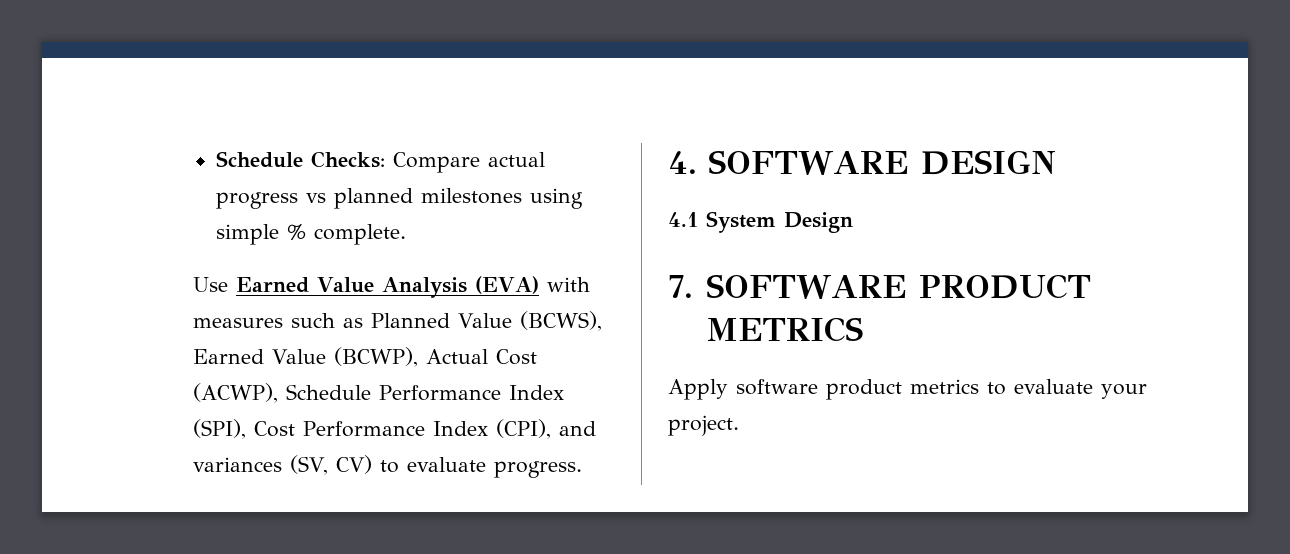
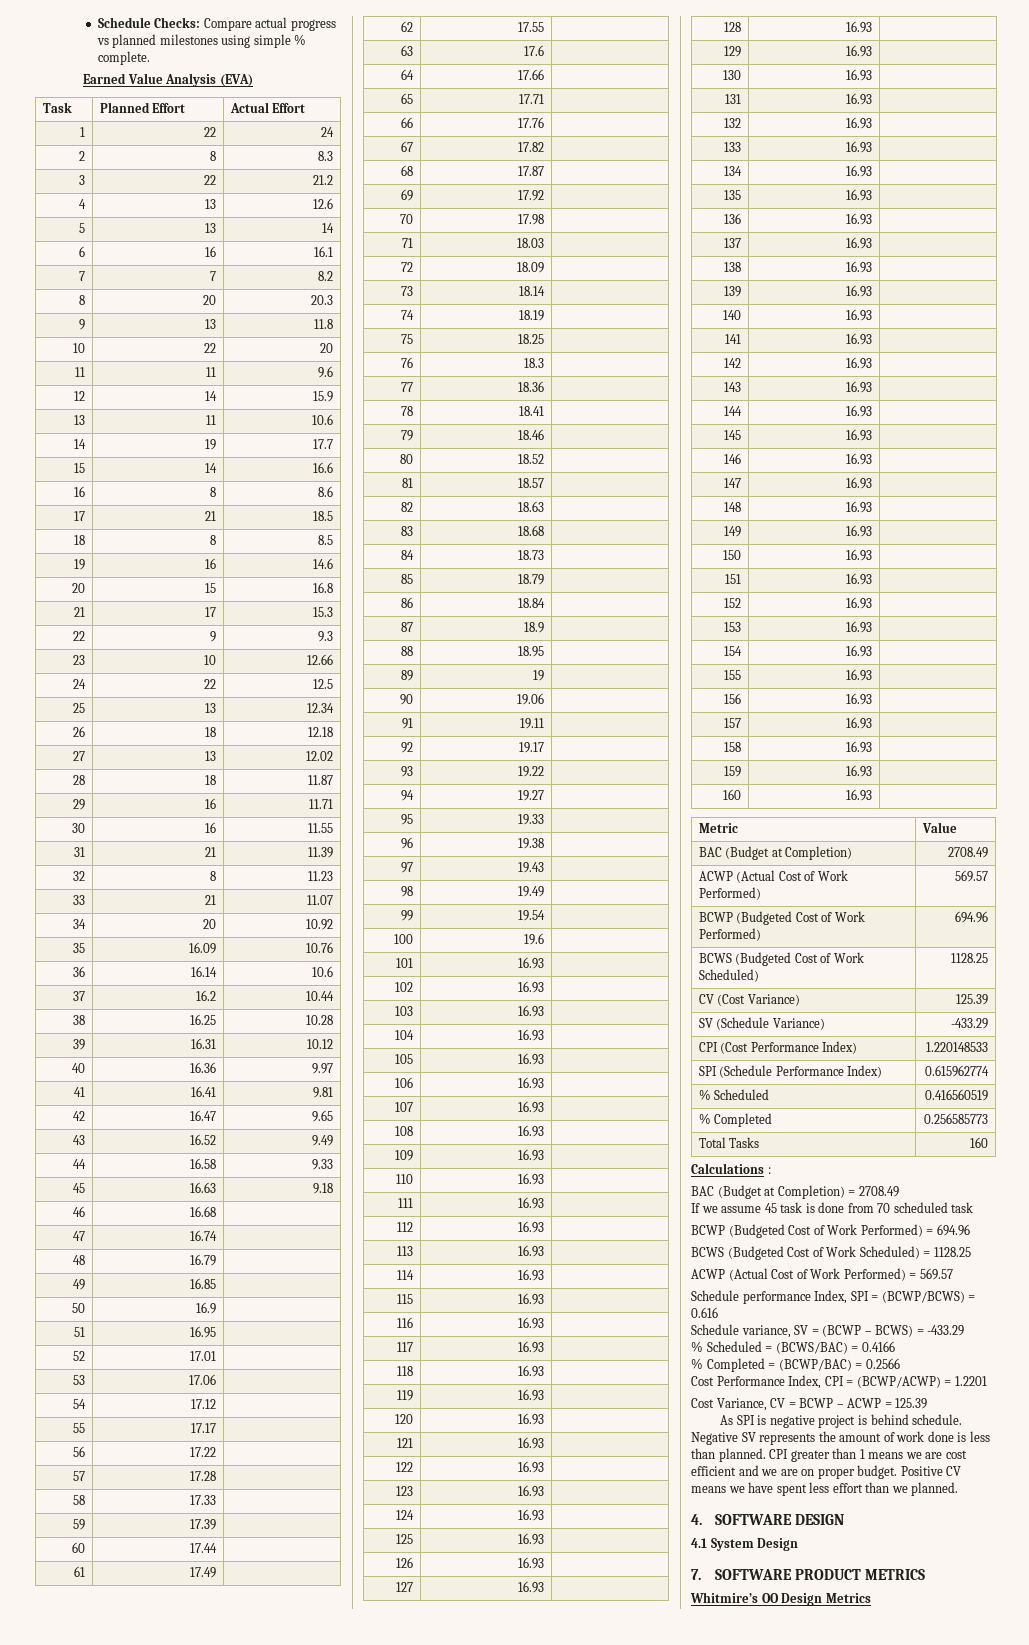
[192,277,228,292] Use -> (150, 58) none
[547,277,591,292] [192,311,603,331] [192,347,538,367] [192,383,564,403] [192,419,596,439] [192,455,583,478] with measures such as Planned Value (BCWS), Earned Value (BCWP), Actual Cost (ACWP), Schedule Performance Index (SPI), Cost Performance Index (CPI), and variances (SV, CV) to evaluate progress. -> [42,102,72,113] [99,102,186,113] [229,102,306,113] [80,127,86,137] [204,127,217,137] [321,127,335,137] [79,151,86,161] [210,151,217,161] [318,151,334,161] [79,175,86,185] [204,175,217,185] [313,175,334,185] [79,199,87,209] [205,199,217,209] [313,198,334,209] [79,223,86,233] [205,223,217,233] [322,223,335,233] [79,246,86,257] [205,246,217,257] [314,246,334,257] [79,271,86,281] [210,271,217,281] [318,271,334,281] [79,295,86,305] [203,295,217,305] [311,295,334,305] [79,319,86,330] [205,319,217,329] [314,319,334,329] [73,343,86,353] [204,343,217,353] [320,343,334,353] [75,367,86,377] [206,367,217,377] [318,366,334,378] [74,391,86,401] [205,391,218,401] [313,391,334,402] [74,415,86,425] [206,415,217,425] [312,414,334,425] [74,439,87,449] [205,439,217,450] [313,439,334,449] [74,463,86,473] [205,463,218,473] [313,462,334,473] [74,486,86,497] [210,487,217,497] [318,486,334,497] [74,511,86,521] [205,511,217,521] [313,511,334,521] [74,535,86,545] [210,535,217,545] [318,535,334,545] [74,559,86,570] [205,558,217,569] [313,558,334,569] [72,583,86,593] [205,583,217,593] [313,582,334,593] [74,607,86,617] [205,607,217,617] [313,607,334,617] [73,631,86,641] [210,631,217,642] [318,631,334,642] [73,655,86,665] [204,655,217,665] [307,654,334,665] [73,679,87,689] [204,679,217,689] [313,679,334,689] [73,703,86,713] [205,703,217,713] [307,703,335,713] [73,726,86,737] [205,727,217,737] [308,727,334,737] [73,751,86,761] [205,751,217,761] [306,751,334,761] [73,775,86,785] [205,775,217,785] [308,775,334,785] [73,799,86,810] [205,798,217,809] [309,799,334,809] [72,823,86,833] [205,822,217,833] [308,823,334,833] [74,847,86,857] [205,847,217,857] [308,847,334,858] [73,871,86,881] [210,871,217,881] [308,871,334,881] [73,895,86,905] [205,895,217,905] [307,895,334,905] [73,919,87,929] [203,919,217,929] [306,919,334,930] [73,943,86,953] [189,942,217,954] [306,942,334,953] [73,966,86,977] [191,966,218,977] [312,966,334,977] [73,991,86,1001] [196,990,217,1001] [306,991,335,1001] [73,1015,86,1025] [190,1014,217,1025] [306,1015,334,1025] [73,1039,86,1050] [191,1038,217,1049] [307,1039,334,1049] [72,1063,86,1073] [190,1062,217,1073] [312,1063,334,1074] [74,1087,86,1097] [191,1086,217,1097] [313,1087,334,1098] [73,1111,86,1121] [190,1110,217,1121] [312,1110,334,1122] [73,1135,86,1145] [190,1134,217,1145] [312,1135,334,1146] [73,1159,87,1169] [190,1158,217,1169] [312,1159,334,1170] [73,1183,86,1193] [190,1182,217,1193] [313,1183,334,1194] [73,1206,86,1217] [190,1206,217,1217] [73,1231,86,1241] [190,1230,218,1241] [73,1255,86,1265] [190,1254,217,1266] [73,1279,86,1290] [190,1278,217,1289] [72,1303,86,1313] [196,1302,217,1314] [74,1327,86,1337] [190,1326,217,1338] [73,1351,86,1361] [190,1351,217,1361] [73,1375,86,1385] [189,1374,217,1385] [73,1399,87,1409] [191,1399,217,1409] [73,1423,86,1433] [191,1423,217,1433] [73,1446,86,1457] [190,1447,217,1457] [73,1471,86,1481] [190,1471,217,1481] [73,1495,86,1505] [190,1495,217,1505] [73,1519,86,1530] [190,1519,217,1530] [72,1542,86,1553] [190,1543,218,1553] [74,1566,86,1577] [190,1567,217,1578] [401,21,414,32] [518,22,545,32] [401,45,414,56] [524,45,545,56] [401,69,415,80] [518,69,545,80] [401,93,414,104] [519,94,545,104] [401,117,414,128] [518,117,545,128] [401,141,414,152] [518,142,545,152] [401,165,414,176] [518,166,545,176] [401,189,414,201] [518,190,545,201] [400,214,414,224] [518,214,545,225] [402,238,414,248] [517,238,545,248] [401,262,414,272] [517,262,545,273] [401,286,414,296] [519,286,546,296] [401,310,415,320] [519,310,545,321] [401,334,414,344] [518,334,545,344] [401,357,414,368] [524,358,545,368] [401,382,414,392] [518,381,545,392] [401,406,414,416] [519,406,545,416] [401,430,414,441] [518,429,545,440] [400,454,414,464] [518,454,545,464] [402,478,414,488] [518,478,545,488] [401,502,414,512] [518,501,545,512] [401,526,414,536] [518,525,545,536] [401,550,415,560] [518,550,545,560] [401,574,414,584] [518,574,545,585] [401,597,414,608] [518,598,546,608] [401,622,414,632] [524,622,545,633] [401,646,414,656] [518,646,545,657] [401,670,414,681] [533,670,545,681] [400,694,414,705] [517,693,545,705] [402,718,414,729] [520,718,545,729] [401,742,414,753] [519,742,545,753] [401,766,414,777] [518,766,545,777] [401,790,415,801] [518,790,545,801] [401,814,414,825] [518,814,545,825] [401,837,414,849] [518,838,545,849] [401,862,414,873] [518,862,545,873] [401,886,414,897] [518,886,545,897] [401,910,414,921] [518,910,546,921] [394,934,414,944] [524,933,545,945] [396,958,414,968] [518,957,545,969] [395,982,414,992] [518,981,545,993] [395,1006,414,1016] [518,1005,545,1017] [395,1030,415,1040] [518,1029,545,1041] [395,1054,414,1064] [518,1053,545,1065] [395,1077,414,1088] [518,1077,545,1089] [395,1102,414,1112] [518,1101,545,1113] [395,1126,414,1136] [518,1125,545,1137] [395,1150,414,1161] [518,1149,545,1161] [396,1174,414,1184] [518,1173,545,1185] [398,1198,414,1208] [518,1197,545,1209] [397,1222,414,1232] [518,1221,545,1233] [397,1246,414,1256] [518,1245,545,1257] [397,1270,415,1280] [518,1269,545,1281] [397,1294,414,1304] [518,1293,545,1305] [397,1317,414,1328] [518,1317,545,1329] [397,1342,414,1352] [518,1341,545,1353] [397,1366,414,1376] [518,1365,545,1377] [397,1390,414,1401] [518,1389,545,1401] [395,1414,414,1424] [518,1413,545,1425] [397,1438,414,1448] [518,1437,545,1449] [396,1462,414,1472] [518,1461,545,1473] [396,1486,414,1496] [518,1485,545,1497] [396,1510,415,1520] [518,1509,545,1521] [396,1534,414,1544] [518,1533,545,1545] [396,1557,414,1568] [518,1557,545,1569] [396,1582,414,1592] [518,1581,545,1593] [724,22,742,32] [846,21,873,33] [724,46,742,57] [846,45,873,57] [723,70,742,80] [846,69,873,81] [725,94,742,104] [846,93,873,105] [724,118,742,128] [846,117,873,129] [724,142,742,152] [846,141,873,153] [724,166,743,176] [846,165,873,177] [724,190,742,200] [846,189,873,201] [724,213,742,224] [846,213,873,225] [724,238,742,248] [846,237,873,249] [724,262,742,272] [846,261,873,273] [724,286,742,297] [846,285,873,297] [723,310,742,320] [846,309,873,321] [725,334,742,344] [846,333,873,345] [724,358,742,368] [846,357,873,369] [724,382,742,392] [846,381,873,393] [724,406,743,416] [846,405,873,417] [724,430,742,440] [846,429,873,441] [724,453,742,464] [846,453,873,465] [724,478,742,488] [846,477,873,489] [724,502,742,512] [846,501,873,513] [724,526,742,537] [846,525,873,537] [723,550,742,560] [846,549,873,561] [725,574,742,584] [846,573,873,585] [724,598,742,608] [846,597,873,609] [724,622,742,632] [846,621,873,633] [724,646,743,656] [846,645,873,657] [724,670,742,680] [846,669,873,681] [724,693,742,704] [846,693,873,705] [724,718,742,728] [846,717,873,729] [724,742,742,752] [846,741,873,753] [724,766,742,777] [846,765,873,777] [723,789,742,800] [846,789,873,801] [698,823,738,833] [921,822,957,833] [698,846,853,860] [948,847,989,858] [698,870,848,883] [698,887,761,900] [955,870,989,882] [698,911,865,925] [698,928,761,941] [955,911,989,923] [698,952,864,966] [698,969,759,982] [951,953,989,963] [698,994,800,1006] [956,994,989,1005] [698,1017,825,1030] [951,1018,989,1029] [698,1041,858,1054] [926,1042,989,1052] [698,1065,883,1078] [925,1065,990,1077] [698,1089,770,1100] [925,1089,989,1101] [698,1113,773,1127] [924,1113,989,1124] [698,1137,760,1148] [970,1137,989,1148] [691,1163,771,1174] [691,1185,899,1199] [691,1202,974,1213] [691,1224,970,1238] [691,1246,971,1260] [691,1268,953,1281] [691,1290,976,1304] [691,1307,718,1318] [691,1324,965,1338] [691,1341,895,1354] [691,1358,900,1372] [691,1375,987,1389] [691,1398,928,1411] [720,1414,963,1428] [691,1431,990,1445] [691,1448,967,1462] [691,1465,962,1479] [691,1482,959,1496] // Task | Planned Effort | Actual Effort // 1 | 22 | 24 // 2 | 8 | 8.3 // 3 | 22 | 21.2 // 4 | 13 | 12.6 // 5 | 13 | 14 // 6 | 16 | 16.1 // 7 | 7 | 8.2 // 8 | 20 | 20.3 // 9 | 13 | 11.8 // 10 | 22 | 20 // 11 | 11 | 9.6 // 12 | 14 | 15.9 // 13 | 11 | 10.6 // 14 | 19 | 17.7 // 15 | 14 | 16.6 // 16 | 8 | 8.6 // 17 | 21 | 18.5 // 18 | 8 | 8.5 // 19 | 16 | 14.6 // 20 | 15 | 16.8 // 21 | 17 | 15.3 // 22 | 9 | 9.3 // 23 | 10 | 12.66 // 24 | 22 | 12.5 // 25 | 13 | 12.34 // 26 | 18 | 12.18 // 27 | 13 | 12.02 // 28 | 18 | 11.87 // 29 | 16 | 11.71 // 30 | 16 | 11.55 // 31 | 21 | 11.39 // 32 | 8 | 11.23 // 33 | 21 | 11.07 // 34 | 20 | 10.92 // 35 | 16.09 | 10.76 // 36 | 16.14 | 10.6 // 37 | 16.2 | 10.44 // 38 | 16.25 | 10.28 // 39 | 16.31 | 10.12 // 40 | 16.36 | 9.97 // 41 | 16.41 | 9.81 // 42 | 16.47 | 9.65 // 43 | 16.52 | 9.49 // 44 | 16.58 | 9.33 // 45 | 16.63 | 9.18 // 46 | 16.68 | // 47 | 16.74 | // 48 | 16.79 | // 49 | 16.85 | // 50 | 16.9 | // 51 | 16.95 | // 52 | 17.01 | // 53 | 17.06 | // 54 | 17.12 | // 55 | 17.17 | // 56 | 17.22 | // 57 | 17.28 | // 58 | 17.33 | // 59 | 17.39 | // 60 | 17.44 | // 61 | 17.49 | // 62 | 17.55 | // 63 | 17.6 | // 64 | 17.66 | // 65 | 17.71 | // 66 | 17.76 | // 67 | 17.82 | // 68 | 17.87 | // 69 | 17.92 | // 70 | 17.98 | // 71 | 18.03 | // 72 | 18.09 | // 73 | 18.14 | // 74 | 18.19 | // 75 | 18.25 | // 76 | 18.3 | // 77 | 18.36 | // 78 | 18.41 | // 79 | 18.46 | // 80 | 18.52 | // 81 | 18.57 | // 82 | 18.63 | // 83 | 18.68 | // 84 | 18.73 | // 85 | 18.79 | // 86 | 18.84 | // 87 | 18.9 | // 88 | 18.95 | // 89 | 19 | // 90 | 19.06 | // 91 | 19.11 | // 92 | 19.17 | // 93 | 19.22 | // 94 | 19.27 | // 95 | 19.33 | // 96 | 19.38 | // 97 | 19.43 | // 98 | 19.49 | // 99 | 19.54 | // 100 | 19.6 | // 101 | 16.93 | // 102 | 16.93 | // 103 | 16.93 | // 104 | 16.93 | // 105 | 16.93 | // 106 | 16.93 | // 107 | 16.93 | // 108 | 16.93 | // 109 | 16.93 | // 110 | 16.93 | // 111 | 16.93 | // 112 | 16.93 | // 113 | 16.93 | // 114 | 16.93 | // 115 | 16.93 | // 116 | 16.93 | // 117 | 16.93 | // 118 | 16.93 | // 119 | 16.93 | // 120 | 16.93 | // 121 | 16.93 | // 122 | 16.93 | // 123 | 16.93 | // 124 | 16.93 | // 125 | 16.93 | // 126 | 16.93 | // 127 | 16.93 | // 128 | 16.93 | // 129 | 16.93 | // 130 | 16.93 | // 131 | 16.93 | // 132 | 16.93 | // 133 | 16.93 | // 134 | 16.93 | // 135 | 16.93 | // 136 | 16.93 | // 137 | 16.93 | // 138 | 16.93 | // 139 | 16.93 | // 140 | 16.93 | // 141 | 16.93 | // 142 | 16.93 | // 143 | 16.93 | // 144 | 16.93 | // 145 | 16.93 | // 146 | 16.93 | // 147 | 16.93 | // 148 | 16.93 | // 149 | 16.93 | // 150 | 16.93 | // 151 | 16.93 | // 152 | 16.93 | // 153 | 16.93 | // 154 | 16.93 | // 155 | 16.93 | // 156 | 16.93 | // 157 | 16.93 | // 158 | 16.93 | // 159 | 16.93 | // 160 | 16.93 | // Metric | Value // BAC (Budget at Completion) | 2708.49 // ACWP (Actual Cost of Work Performed) | 569.57 // BCWP (Budgeted Cost of Work Performed) | 694.96 // BCWS (Budgeted Cost of Work Scheduled) | 1128.25 // CV (Cost Variance) | 125.39 // SV (Schedule Variance) | -433.29 // CPI (Cost Performance Index) | 1.220148533 // SPI (Schedule Performance Index) | 0.615962774 // % Scheduled | 0.416560519 // % Completed | 0.256585773 // Total Tasks | 160 // Calculations : // BAC (Budget at Completion) = 2708.49 // If we assume 45 task is done from 70 scheduled task // BCWP (Budgeted Cost of Work Performed) = 694.96 // BCWS (Budgeted Cost of Work Scheduled) = 1128.25 // ACWP (Actual Cost of Work Performed) = 569.57 // Schedule performance Index, SPI = (BCWP/BCWS) = 0.616 // Schedule variance, SV = (BCWP – BCWS) = -433.29 // % Scheduled = (BCWS/BAC) = 0.4166 // % Completed = (BCWP/BAC) = 0.2566 // Cost Performance Index, CPI = (BCWP/ACWP) = 1.2201 // Cost Variance, CV = BCWP – ACWP = 125.39 // As SPI is negative project is behind schedule. Negative SV represents the amount of work done is less than planned. CPI greater than 1 means we are cost efficient and we are on proper budget. Positive CV means we have spent less effort than we planned.
[668,379,1147,400] [668,415,739,436] Apply software product metrics to evaluate your project. -> [690,1592,871,1606] Whitmire’s OO Design Metrics

